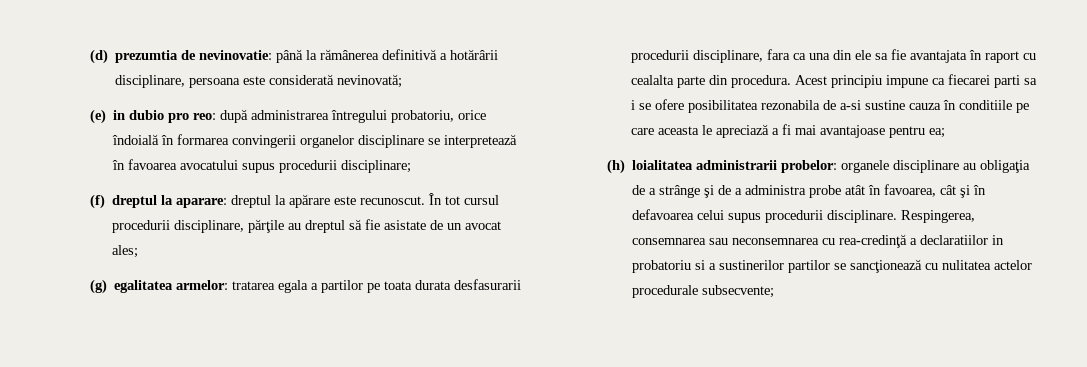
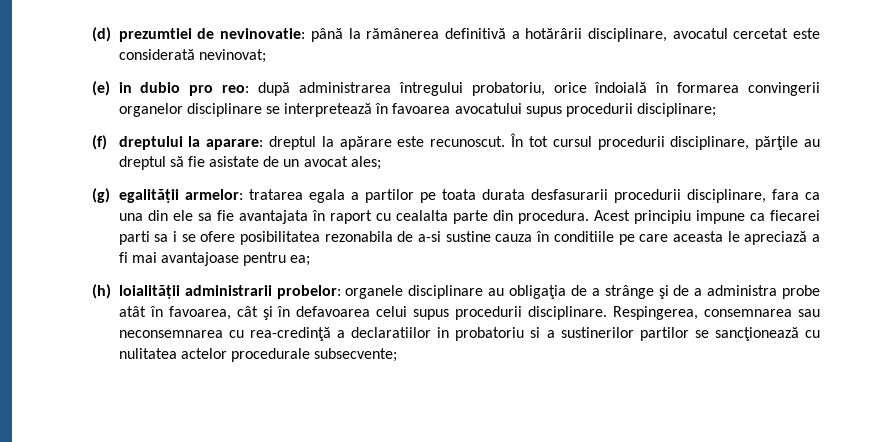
[115,50,179,63] prezumtia -> [118,28,192,42] prezumtiei
[189,78,241,88] persoana -> [672,28,789,39] avocatul cercetat
[337,74,403,88] nevinovată; -> [198,49,266,63] nevinovat;
[112,195,158,208] dreptul -> [118,136,183,150] dreptului
[114,280,174,293] egalitatea -> [118,189,179,203] egalității
[632,160,694,170] loialitatea -> [118,285,180,299] loialității

